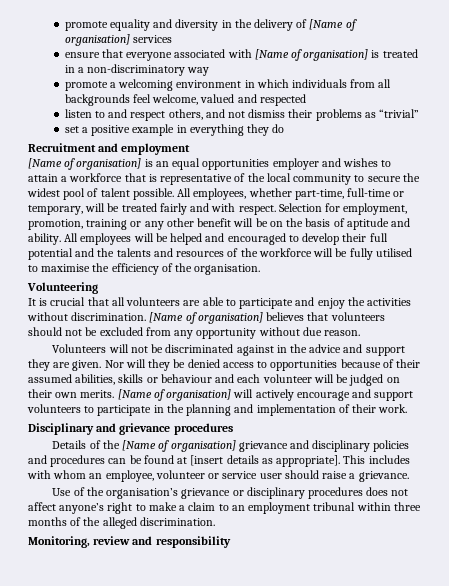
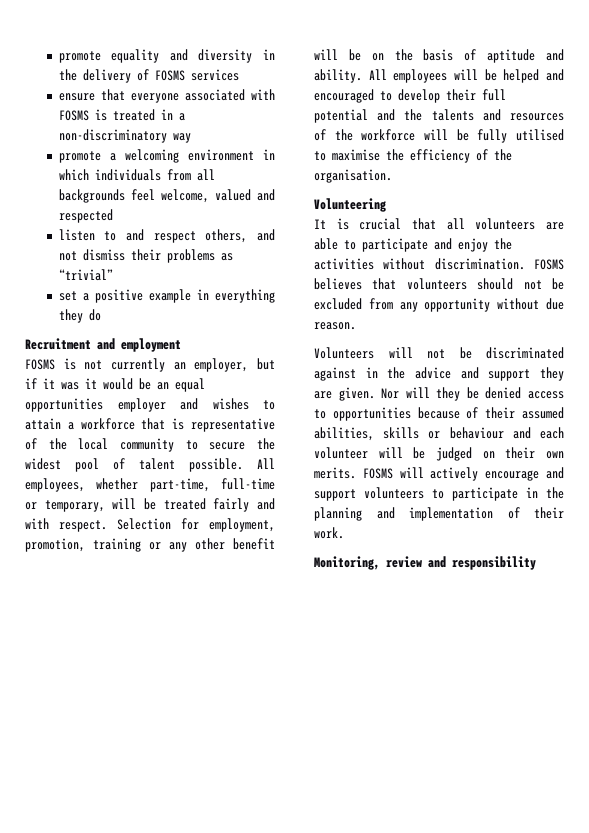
[309,19,357,31] [64,34,130,46] [Name of organisation] -> [154,70,185,81] FOSMS
[254,49,369,61] [Name of organisation] -> [58,110,89,121] FOSMS
[28,158,153,170] [Name of organisation] is -> [25,358,275,372] [25,378,151,390] FOSMS is not currently an employer, but if it was it would be
[149,312,263,324] [Name of organisation] -> [534,259,564,270] FOSMS
[117,389,232,401] [Name of organisation] -> [362,468,393,479] FOSMS
[28,423,233,435] [52,440,410,452] [28,455,410,467] [27,470,409,482] [52,487,409,499] [28,502,421,514] [28,517,215,529] // Disciplinary and grievance procedures // Details of the [Name of organisation] grievance and disciplinary policies and procedures can be found at [insert details as appropriate]. This includes with whom an employee, volunteer or service user should raise a grievance. // Use of the organisation’s grievance or disciplinary procedures does not affect anyone’s right to make a claim to an employment tribunal within three months of the alleged discrimination. -> (344, 533) none

